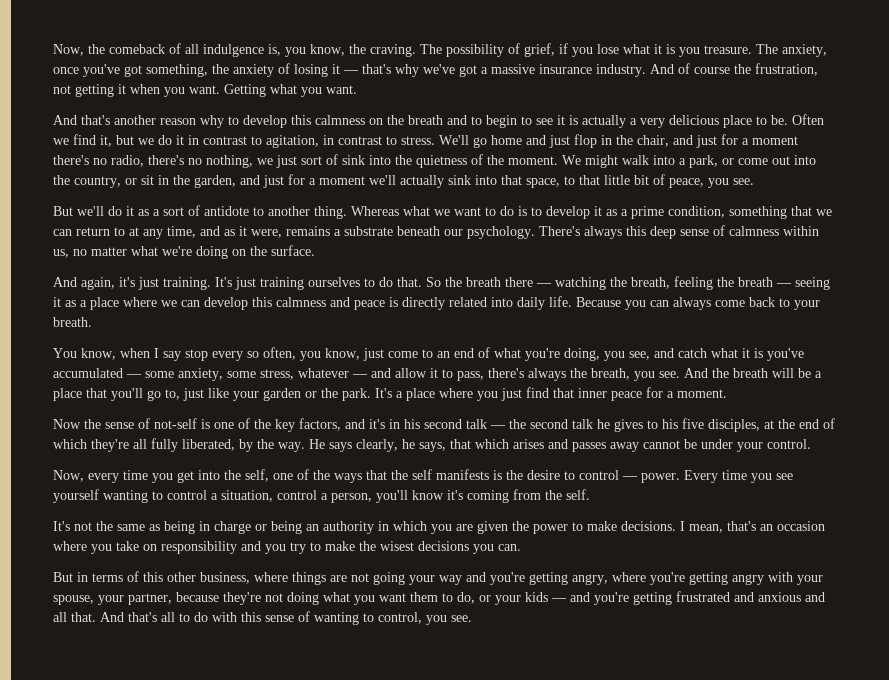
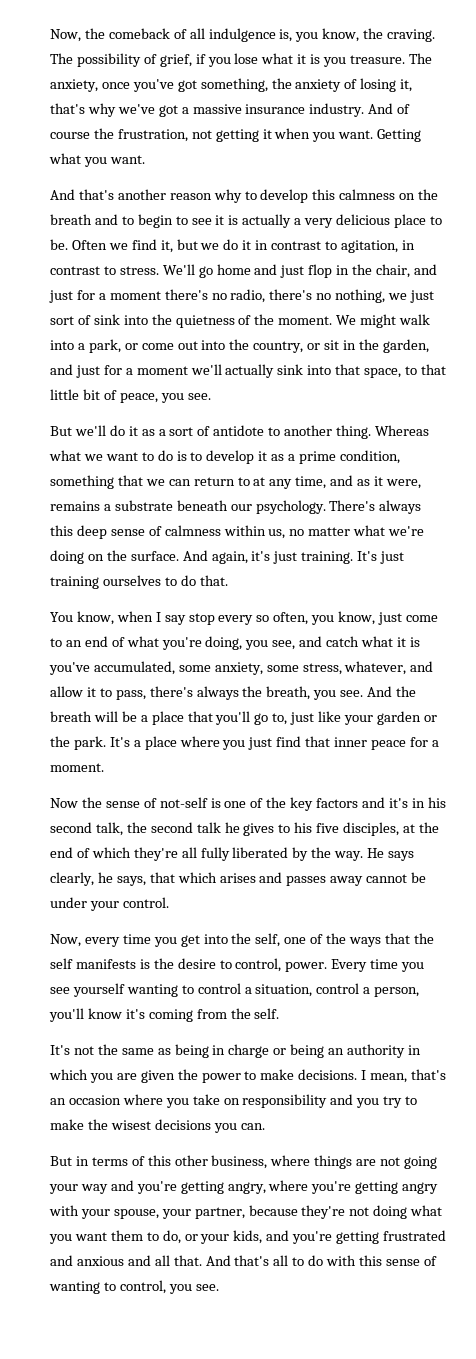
[332,64,359,74] it — -> [400,79,413,92] it,
(315, 250) // -> (179, 556) none
[426,276,830,290] [53,296,820,310] [53,317,92,327] So the breath there — watching the breath, feeling the breath — seeing it as a place where we can develop this calmness and peace is directly related into daily life. Because you can always come back to your breath. -> (228, 580) none
[53,368,142,378] accumulated — -> [93,661,175,675] accumulated,
[298,368,368,378] whatever — -> [344,661,407,675] whatever,
[299,418,341,431] factors, -> [316,798,359,808] factors
[466,419,506,429] talk — -> [95,822,123,836] talk,
[182,439,235,451] liberated, -> [232,847,289,858] liberated
[579,470,638,480] control — -> [235,958,282,972] control,
[525,592,567,602] kids — -> [233,1230,263,1244] kids,

